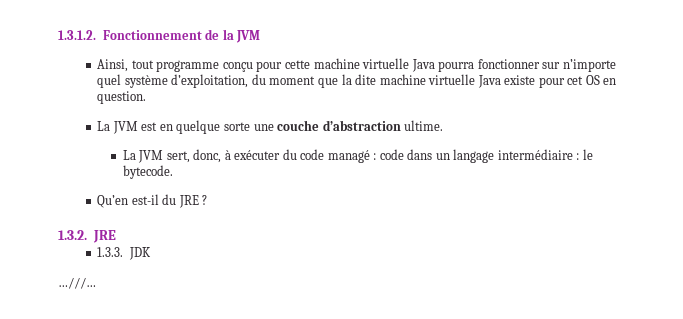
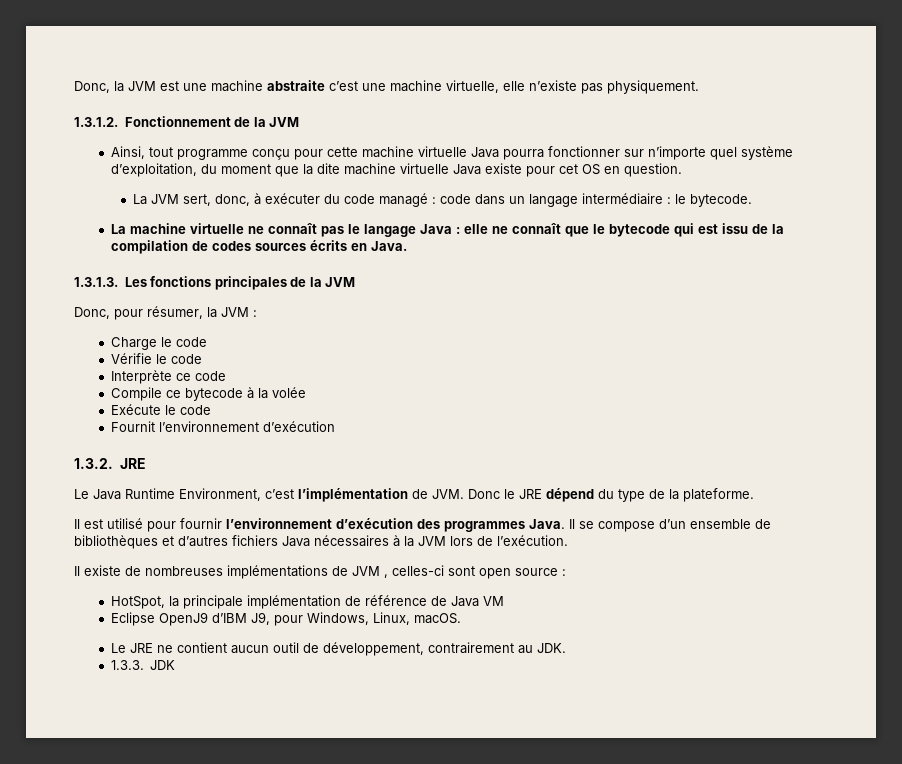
(58, 35) none -> [74,80,699,94] Donc, la JVM est une machine abstraite c’est une machine virtuelle, elle n’existe pas physiquement. //
[97,120,444,134] // La JVM est en quelque sorte une couche d’abstraction ultime. -> (682, 170) none
[97,194,208,208] [58,230,116,243] Qu’en est-il du JRE ? // 1.3.2. JRE -> [110,223,784,237] [110,240,407,254] [74,276,356,290] [74,306,257,320] [110,337,207,350] [110,353,202,364] [110,370,226,384] [110,387,306,401] [110,404,211,415] [110,421,335,432] [74,458,146,469] [74,488,754,502] [74,518,771,532] [74,535,568,549] [74,565,566,579] [110,595,504,609] [110,612,461,626] [110,642,566,656] La machine virtuelle ne connaît pas le langage Java : elle ne connaît que le bytecode qui est issu de la compilation de codes sources écrits en Java. // 1.3.1.3. Les fonctions principales de la JVM // Donc, pour résumer, la JVM : // Charge le code // Vérifie le code // Interprète ce code // Compile ce bytecode à la volée // Exécute le code // Fournit l’environnement d’exécution // 1.3.2. JRE // Le Java Runtime Environment, c’est l’implémentation de JVM. Donc le JRE dépend du type de la plateforme. // Il est utilisé pour fournir l’environnement d’exécution des programmes Java. Il se compose d’un ensemble de bibliothèques et d’autres fichiers Java nécessaires à la JVM lors de l’exécution. // Il existe de nombreuses implémentations de JVM , celles-ci sont open source : // HotSpot, la principale implémentation de référence de Java VM // Eclipse OpenJ9 d’IBM J9, pour Windows, Linux, macOS. // Le JRE ne contient aucun outil de développement, contrairement au JDK.
[58,277,96,289] // …///… -> (176, 665) none

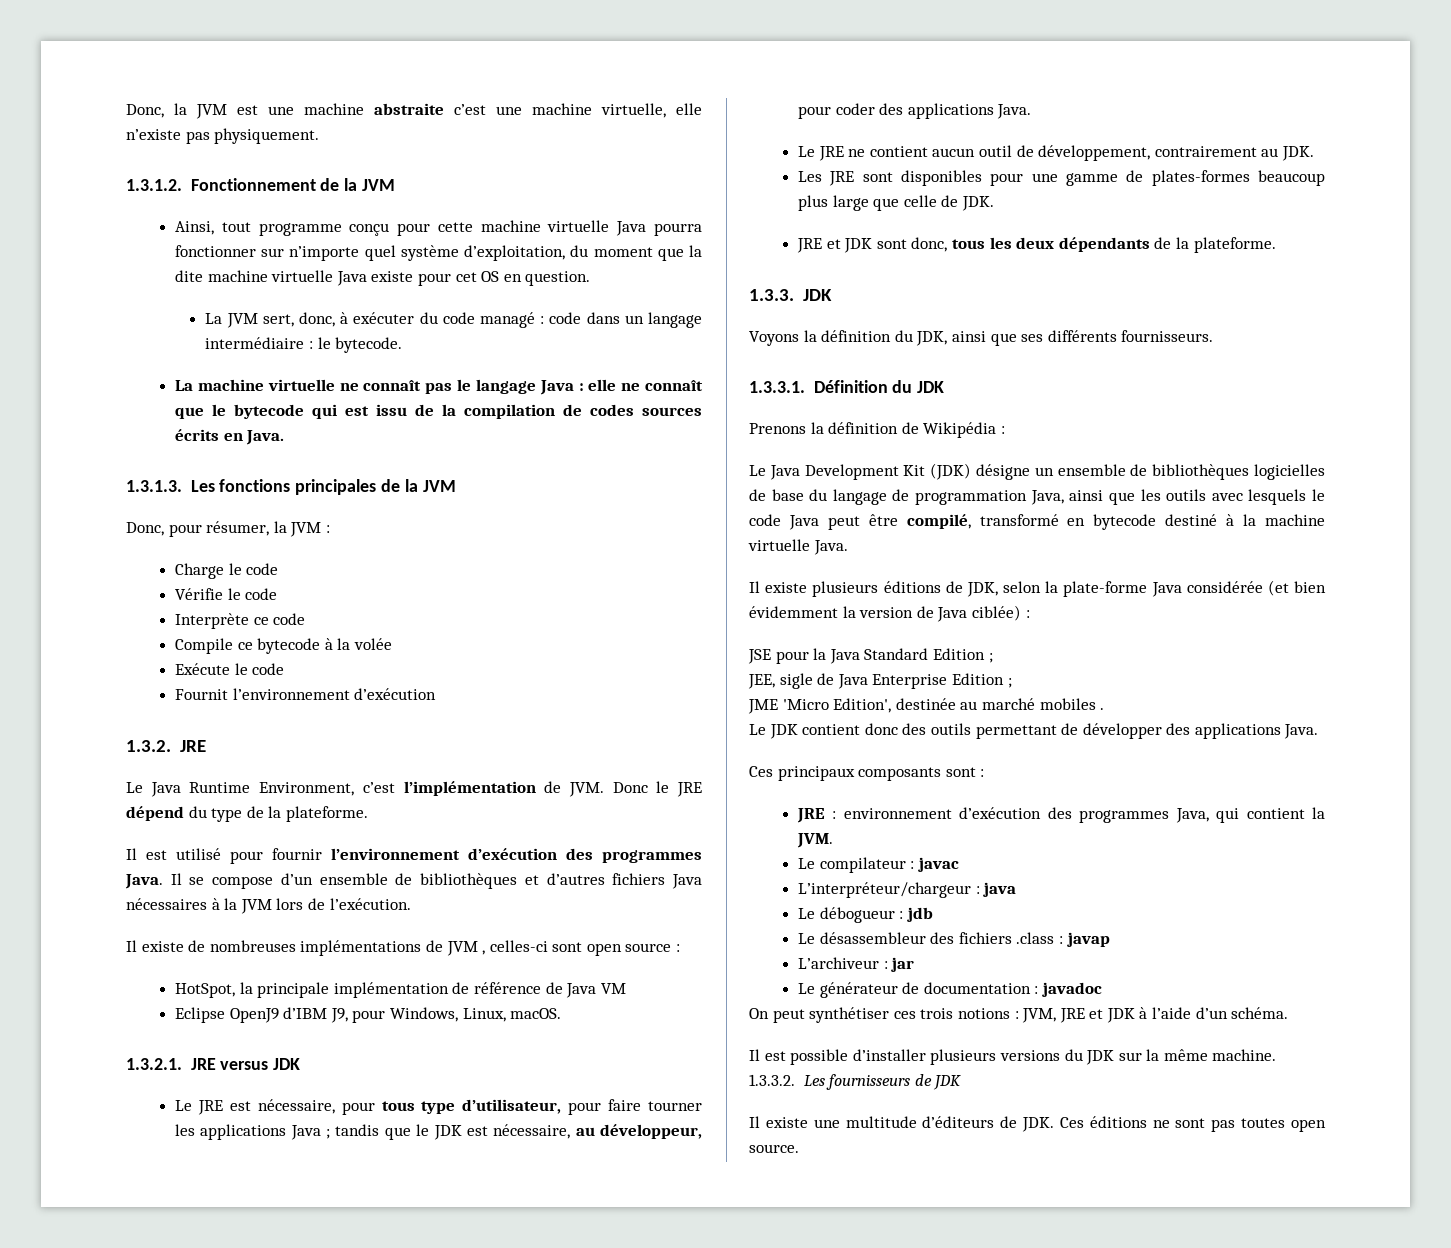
(461, 618) none -> [126,1058,301,1070] [175,1099,702,1115] [175,1124,702,1140] [798,103,1032,119] // 1.3.2.1. JRE versus JDK // Le JRE est nécessaire, pour tous type d’utilisateur, pour faire tourner les applications Java ; tandis que le JDK est nécessaire, au développeur, pour coder des applications Java.
[110,660,176,670] 1.3.3. JDK -> [798,170,1325,186] [798,195,994,211] [797,237,1276,253] [749,289,832,301] [749,330,1214,346] [749,380,945,393] [749,422,1005,438] [749,463,1325,480] [749,489,1325,505] [749,514,1325,530] [748,539,848,555] [749,580,1326,597] [749,605,1030,622] [748,648,993,664] [748,673,1012,689] [748,698,1105,714] [749,723,1319,739] [749,766,985,781] [797,807,1325,823] [797,833,834,848] [798,857,959,873] [798,882,1017,898] [798,907,933,923] [798,932,1110,947] [798,957,915,972] [798,982,1102,998] [749,1007,1289,1023] [749,1049,1277,1065] [749,1074,962,1090] [749,1116,1326,1132] [749,1144,799,1153] Les JRE sont disponibles pour une gamme de plates-formes beaucoup plus large que celle de JDK. // JRE et JDK sont donc, tous les deux dépendants de la plateforme. // 1.3.3. JDK // Voyons la définition du JDK, ainsi que ses différents fournisseurs. // 1.3.3.1. Définition du JDK // Prenons la définition de Wikipédia : // Le Java Development Kit (JDK) désigne un ensemble de bibliothèques logicielles de base du langage de programmation Java, ainsi que les outils avec lesquels le code Java peut être compilé, transformé en bytecode destiné à la machine virtuelle Java. // Il existe plusieurs éditions de JDK, selon la plate-forme Java considérée (et bien évidemment la version de Java ciblée) : // JSE pour la Java Standard Edition ; // JEE, sigle de Java Enterprise Edition ; // JME 'Micro Edition', destinée au marché mobiles . // Le JDK contient donc des outils permettant de développer des applications Java. // Ces principaux composants sont : // JRE : environnement d’exécution des programmes Java, qui contient la JVM. // Le compilateur : javac // L’interpréteur/chargeur : java // Le débogueur : jdb // Le désassembleur des fichiers .class : javap // L’archiveur : jar // Le générateur de documentation : javadoc // On peut synthétiser ces trois notions : JVM, JRE et JDK à l’aide d’un schéma. // Il est possible d’installer plusieurs versions du JDK sur la même machine. // 1.3.3.2. Les fournisseurs de JDK // Il existe une multitude d’éditeurs de JDK. Ces éditions ne sont pas toutes open source.

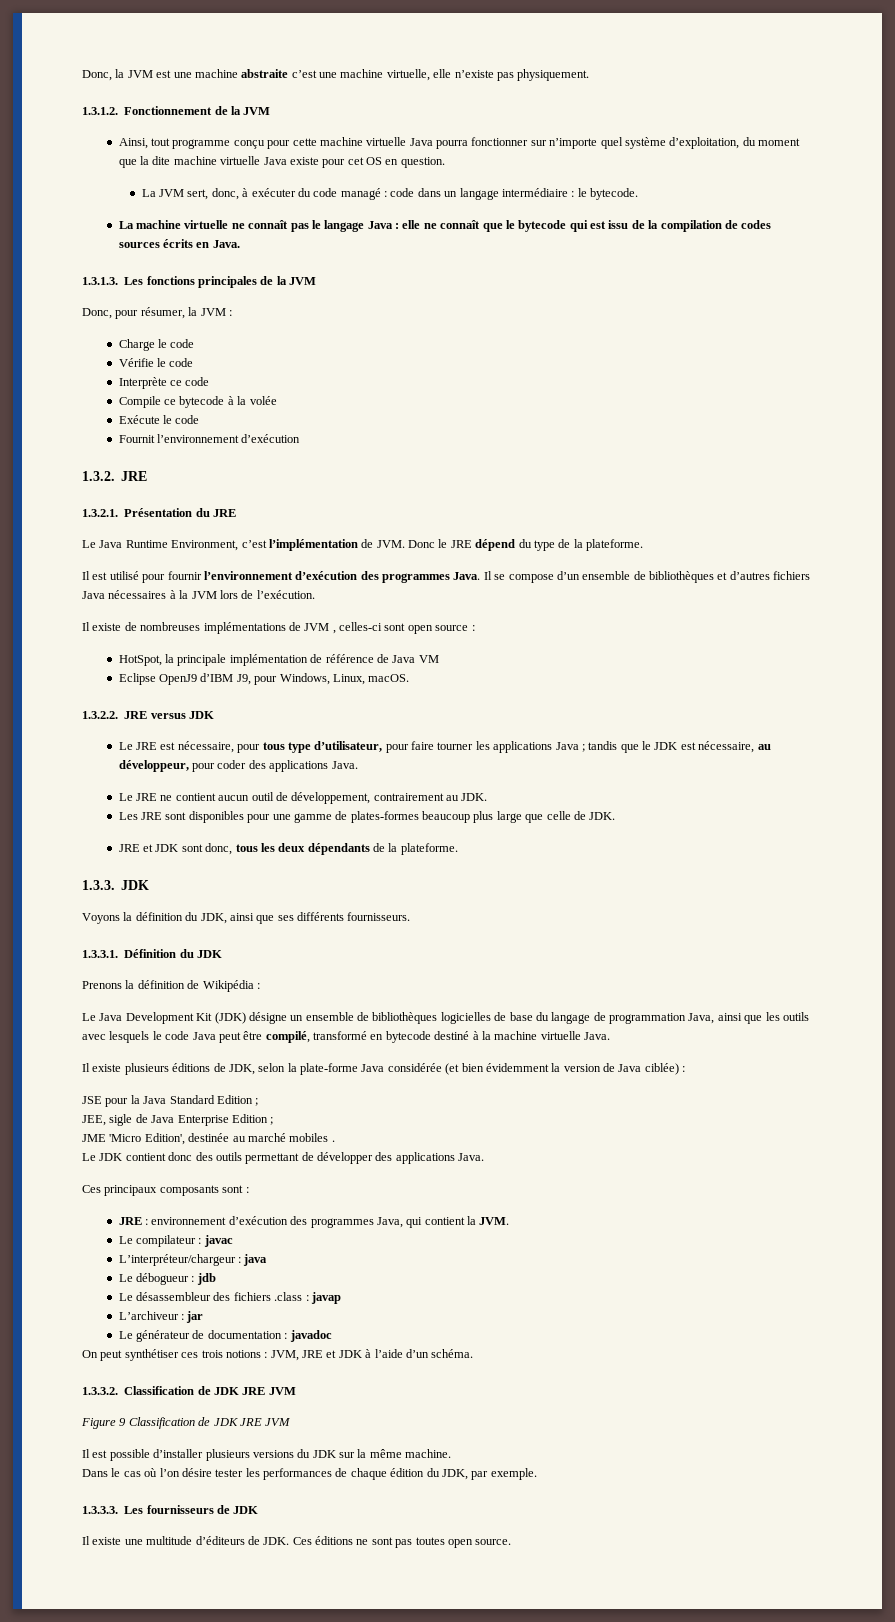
(206, 746) none -> [82,508,236,517] // 1.3.2.1. Présentation du JRE
[126,1058,182,1070] 1.3.2.1. -> [82,711,118,719] 1.3.2.2.
(1289, 1013) none -> [82,1386,296,1395] [81,1417,291,1429] // 1.3.3.2. Classification de JDK JRE JVM // Figure 9 Classification de JDK JRE JVM
[749,1074,795,1086] 1.3.3.2. -> [82,1468,537,1480] [82,1506,118,1514] Dans le cas où l’on désire tester les performances de chaque édition du JDK, par exemple. // 1.3.3.3.

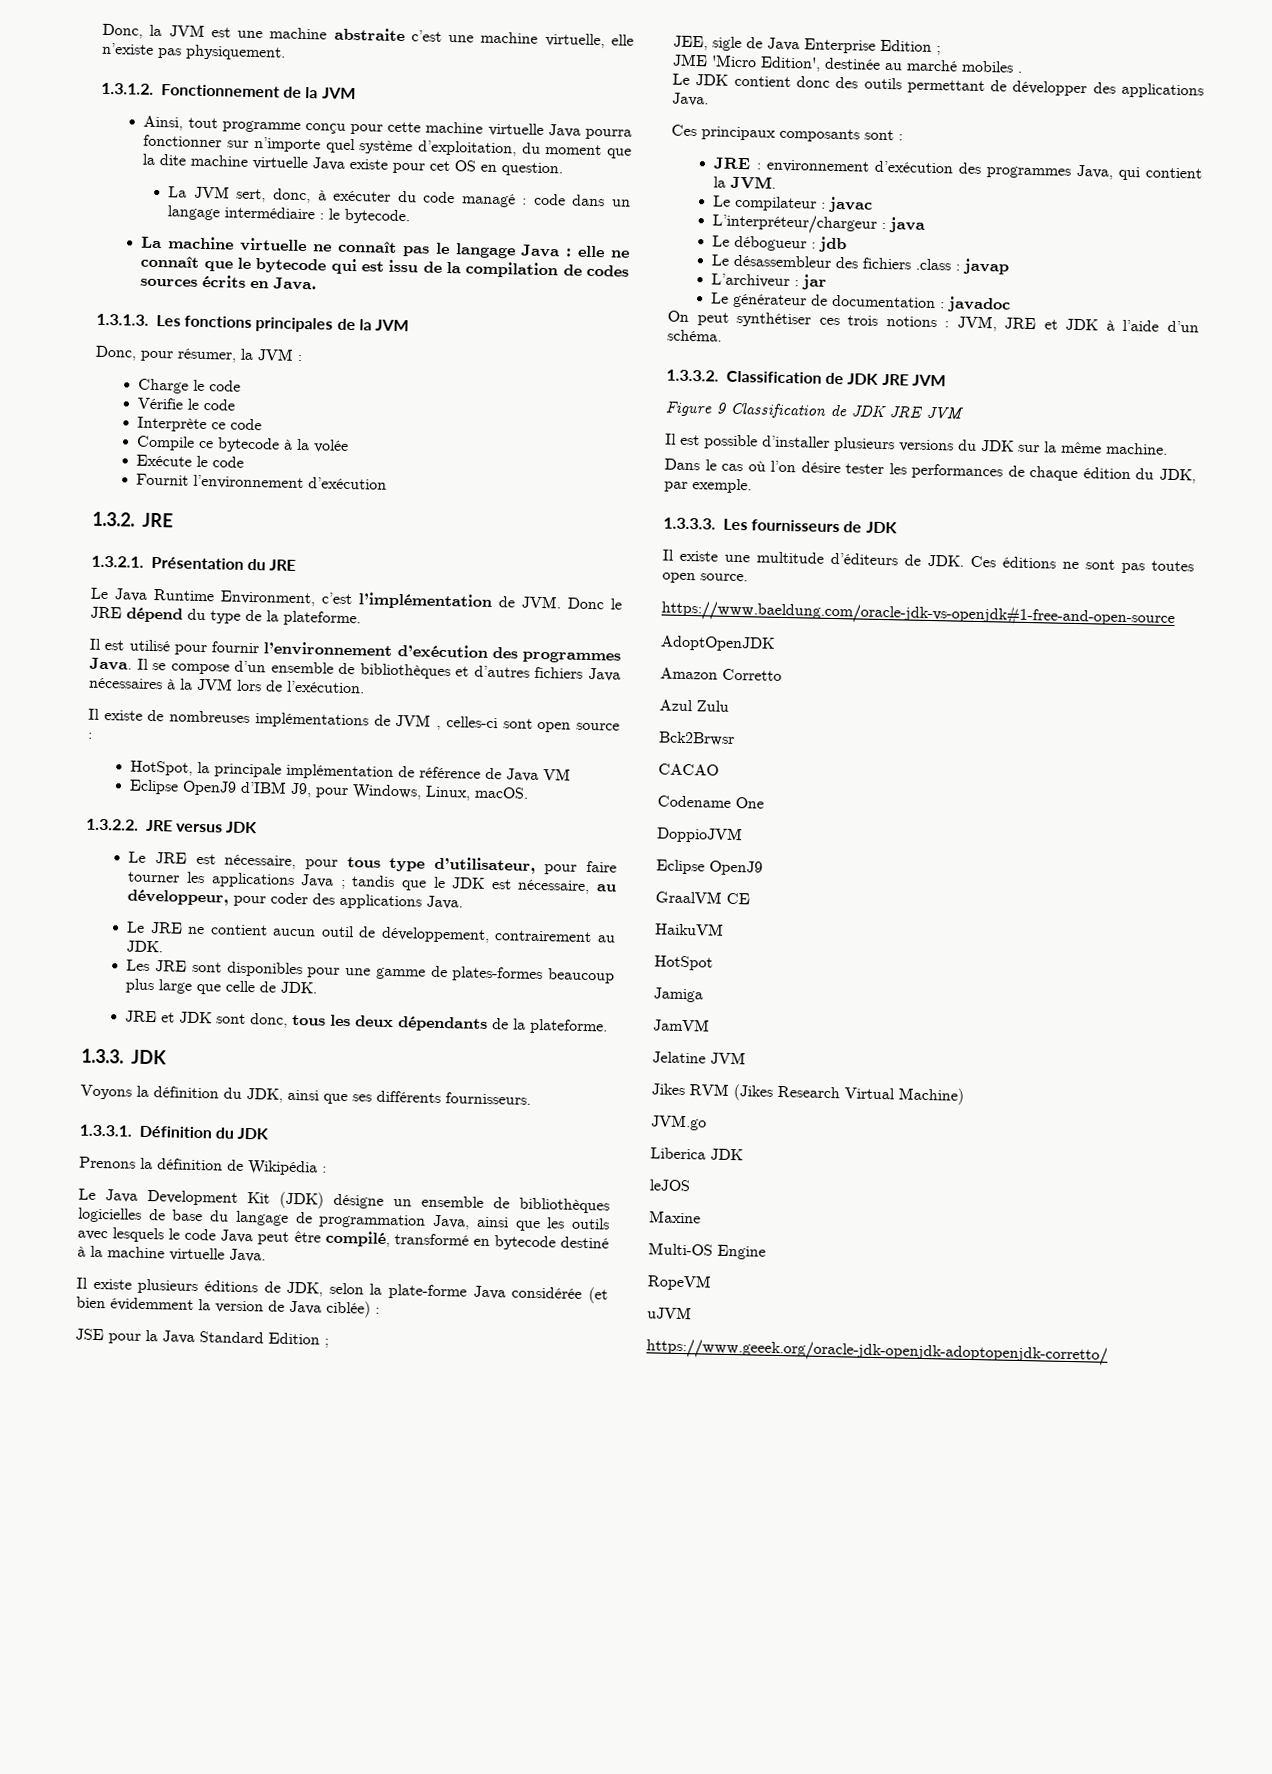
(512, 1542) none -> [661,598,1175,630] [660,635,775,652] [660,667,782,681] [659,699,729,712] [658,731,735,746] [658,763,719,776] [657,795,764,809] [656,826,743,844] [656,859,763,876] [655,890,750,905] [655,922,724,936] [654,955,713,971] [653,987,703,1003] [653,1018,710,1032] [652,1051,746,1065] [651,1083,964,1105] [651,1114,707,1131] [650,1147,743,1161] [649,1179,690,1192] [649,1210,701,1224] [648,1242,766,1260] [647,1274,712,1291] [647,1306,692,1320] [646,1338,1108,1366] // https://www.baeldung.com/oracle-jdk-vs-openjdk#1-free-and-open-source // AdoptOpenJDK // Amazon Corretto // Azul Zulu // Bck2Brwsr // CACAO // Codename One // DoppioJVM // Eclipse OpenJ9 // GraalVM CE // HaikuVM // HotSpot // Jamiga // JamVM // Jelatine JVM // Jikes RVM (Jikes Research Virtual Machine) // JVM.go // Liberica JDK // leJOS // Maxine // Multi-OS Engine // RopeVM // uJVM // https://www.geeek.org/oracle-jdk-openjdk-adoptopenjdk-corretto/

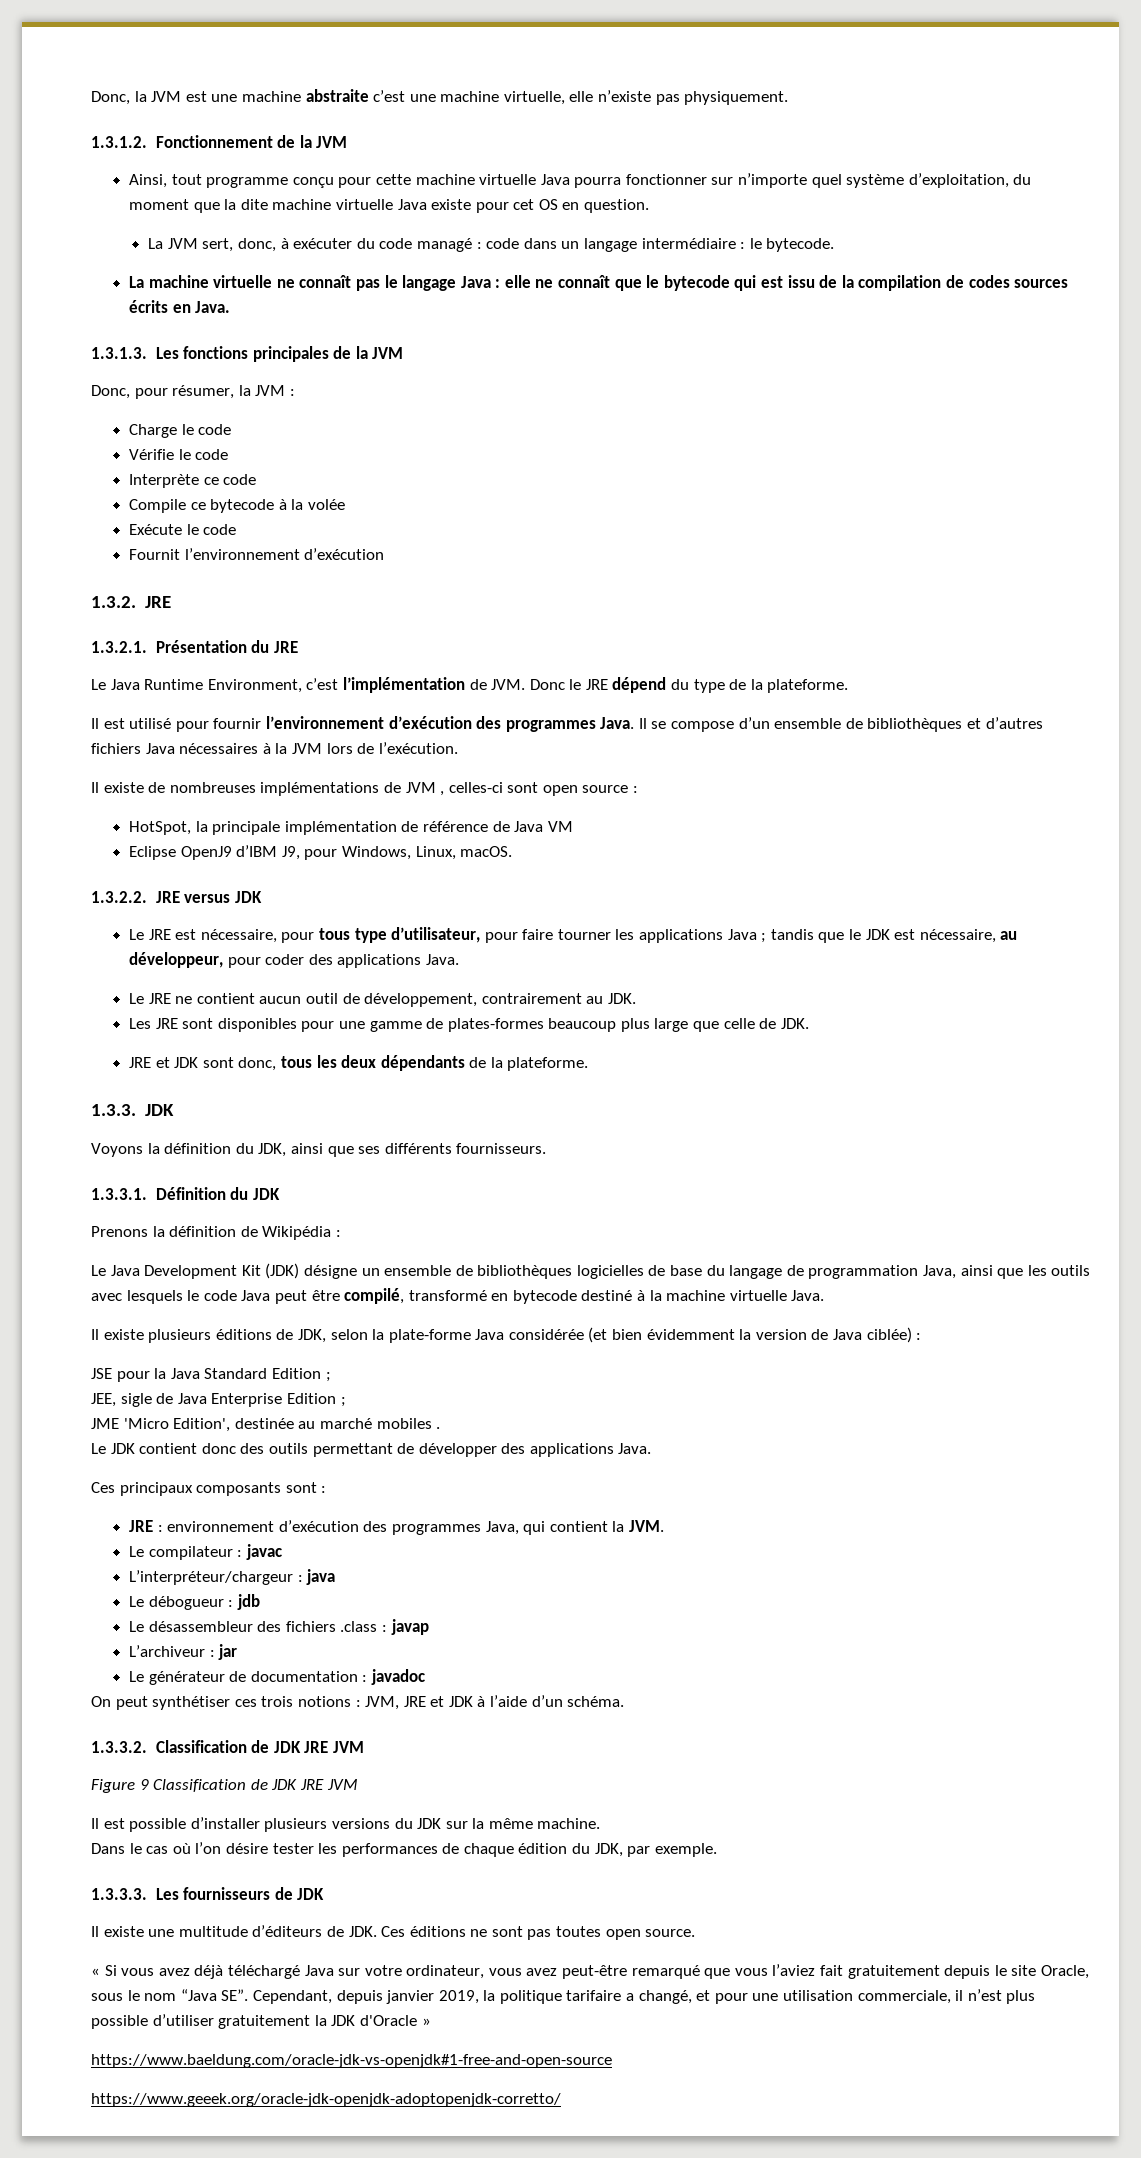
[661,598,1175,630] [660,635,775,652] [660,667,782,681] [659,699,729,712] [658,731,735,746] [658,763,719,776] [657,795,764,809] [656,826,743,844] [656,859,763,876] [655,890,750,905] [655,922,724,936] [654,955,713,971] [653,987,703,1003] [653,1018,710,1032] [652,1051,746,1065] [651,1083,964,1105] [651,1114,707,1131] [650,1147,743,1161] [649,1179,690,1192] [649,1210,701,1224] [648,1242,766,1260] [647,1274,712,1291] [647,1306,692,1320] https://www.baeldung.com/oracle-jdk-vs-openjdk#1-free-and-open-source // AdoptOpenJDK // Amazon Corretto // Azul Zulu // Bck2Brwsr // CACAO // Codename One // DoppioJVM // Eclipse OpenJ9 // GraalVM CE // HaikuVM // HotSpot // Jamiga // JamVM // Jelatine JVM // Jikes RVM (Jikes Research Virtual Machine) // JVM.go // Liberica JDK // leJOS // Maxine // Multi-OS Engine // RopeVM // uJVM -> [91,1964,1089,1979] [91,1989,1036,2004] [91,2014,431,2029] [91,2054,612,2068] « Si vous avez déjà téléchargé Java sur votre ordinateur, vous avez peut-être remarqué que vous l’aviez fait gratuitement depuis le site Oracle, sous le nom “Java SE”. Cependant, depuis janvier 2019, la politique tarifaire a changé, et pour une utilisation commerciale, il n’est plus possible d’utiliser gratuitement la JDK d'Oracle » // https://www.baeldung.com/oracle-jdk-vs-openjdk#1-free-and-open-source

